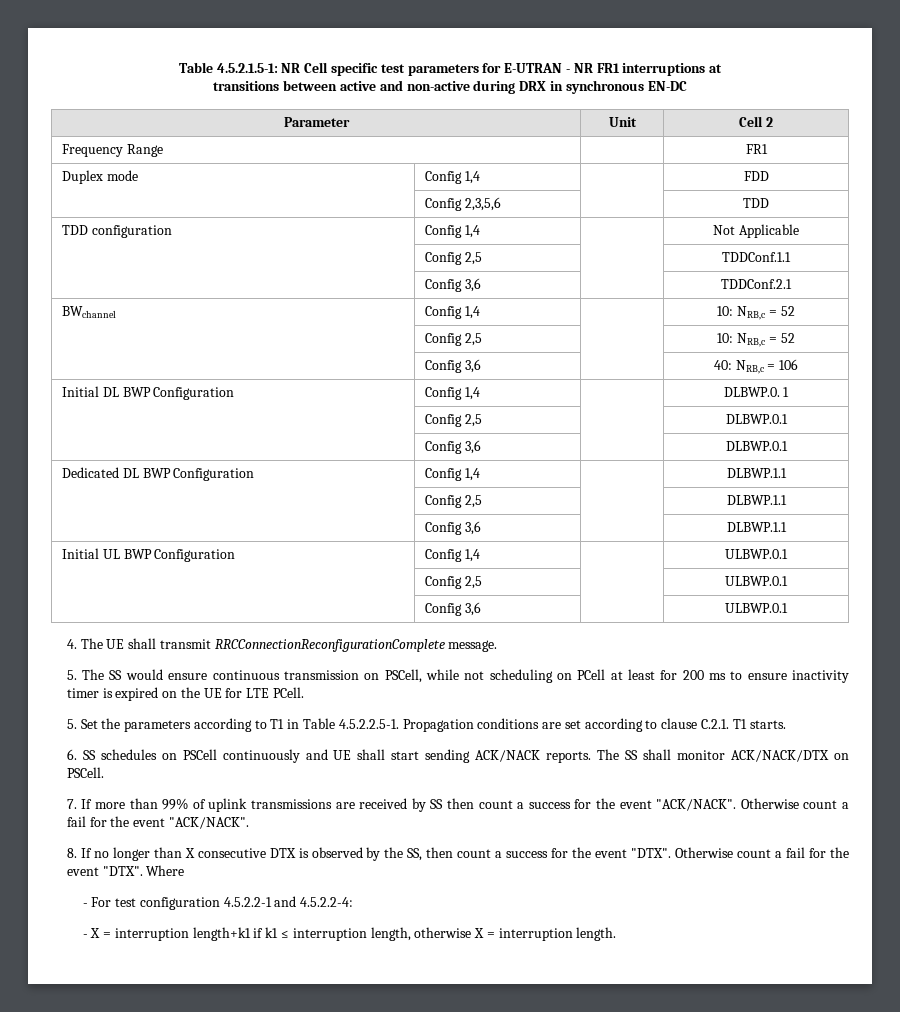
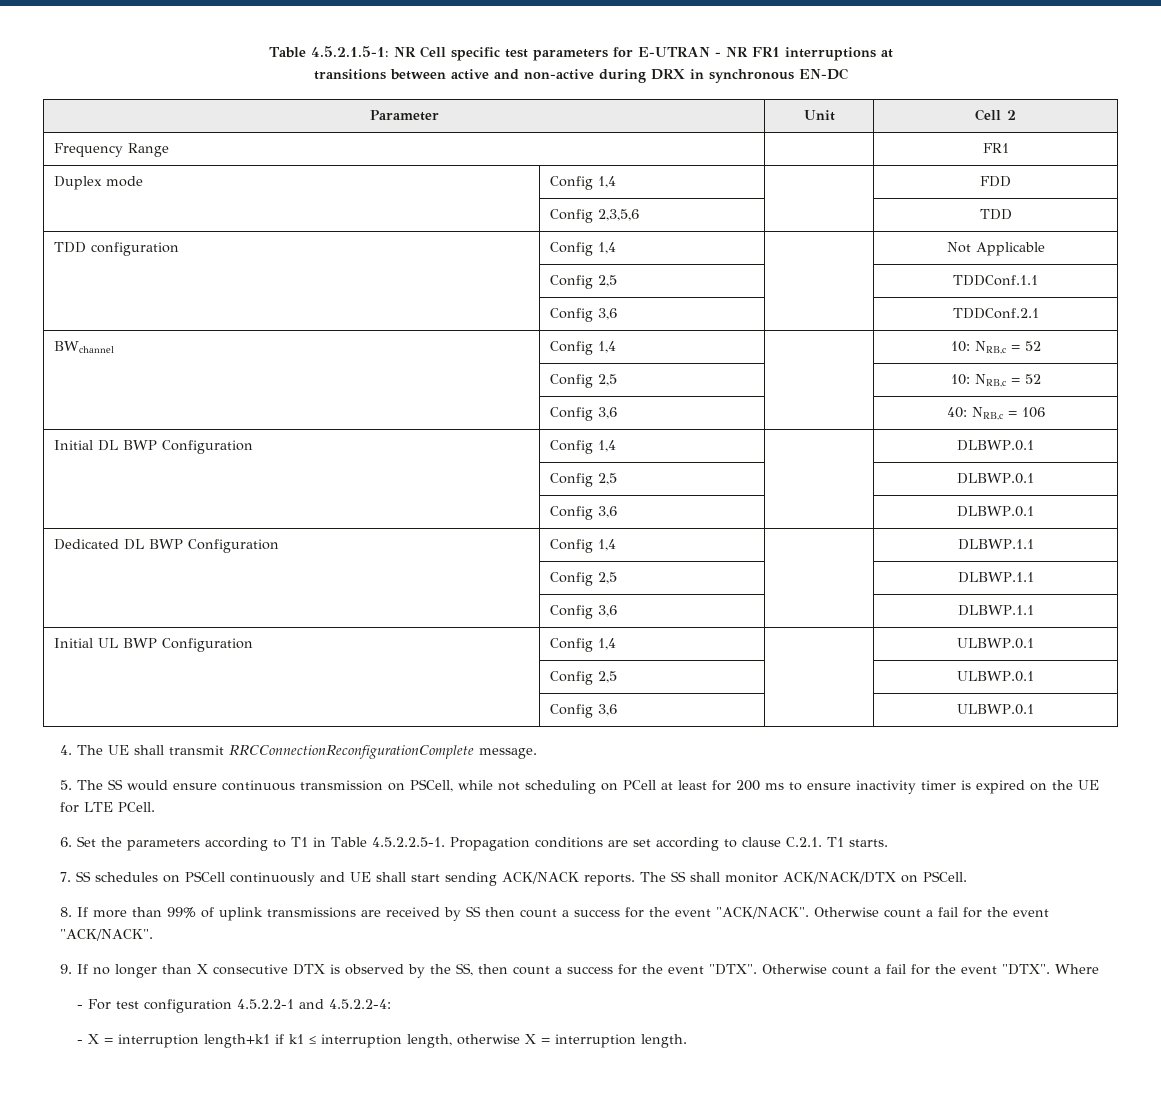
[723,387,790,397] DLBWP.0. 1 -> [957,440,1035,451] DLBWP.0.1
[66,719,77,729] 5. -> [60,837,73,847] 6.
[66,749,77,760] 6. -> [60,872,72,882] 7.
[66,799,77,809] 7. -> [60,907,73,917] 8.
[66,848,77,858] 8. -> [60,964,73,974] 9.

